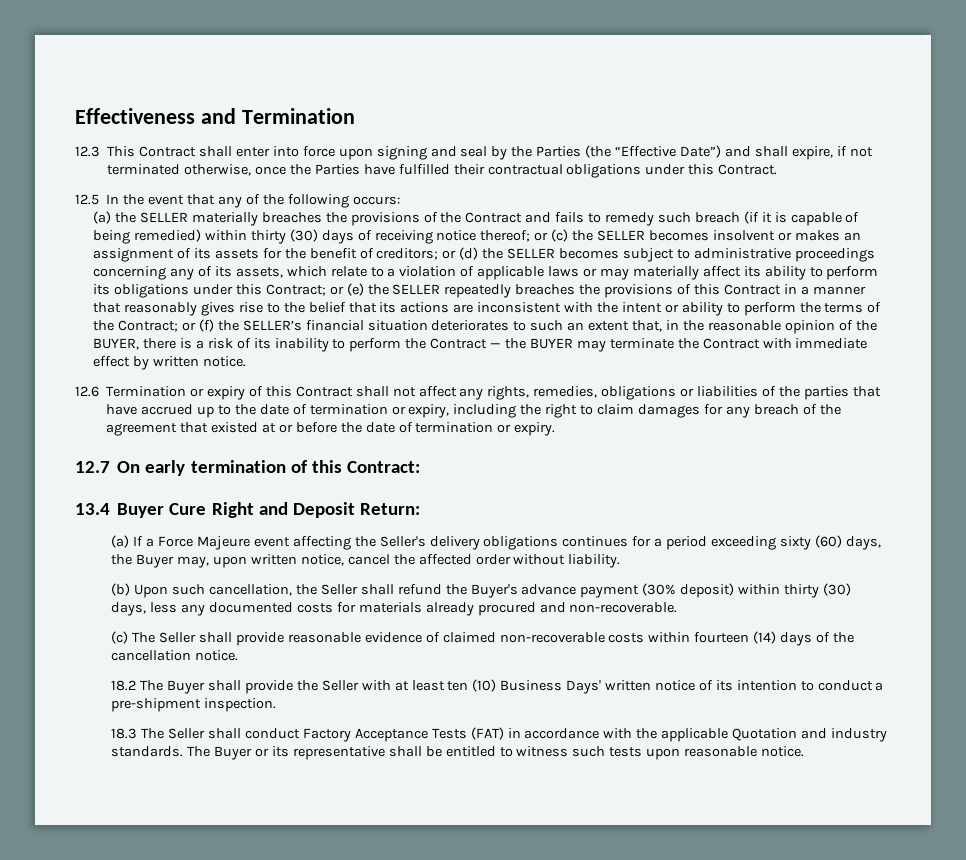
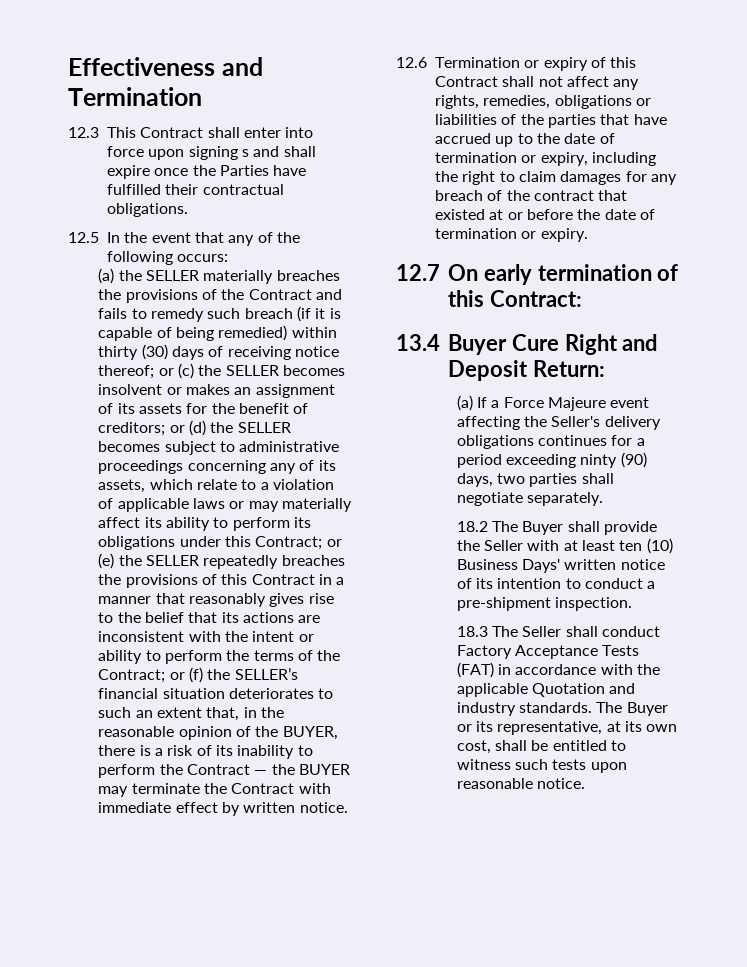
[430,145,873,160] [107,164,252,176] and seal by the Parties (the “Effective Date”) and shall expire, if not terminated otherwise, -> [241,146,316,157] [107,165,150,179] s and shall expire
[566,164,778,178] obligations under this Contract. -> [107,203,188,217] obligations.
[106,423,178,436] agreement -> [533,190,594,201] contract
[779,535,881,550] [111,554,621,568] [111,583,851,598] [111,602,678,616] [111,631,854,646] [111,650,239,661] sixty (60) days, the Buyer may, upon written notice, cancel the affected order without liability. // (b) Upon such cancellation, the Seller shall refund the Buyer's advance payment (30% deposit) within thirty (30) days, less any documented costs for materials already procured and non-recoverable. // (c) The Seller shall provide reasonable evidence of claimed non-recoverable costs within fourteen (14) days of the cancellation notice. -> [580,452,647,468] [456,473,614,487] [456,492,604,506] ninty (90) days, two parties shall negotiate separately.
[292,746,385,760] representative -> [497,721,678,735] [456,740,491,754] representative, at its own cost,

